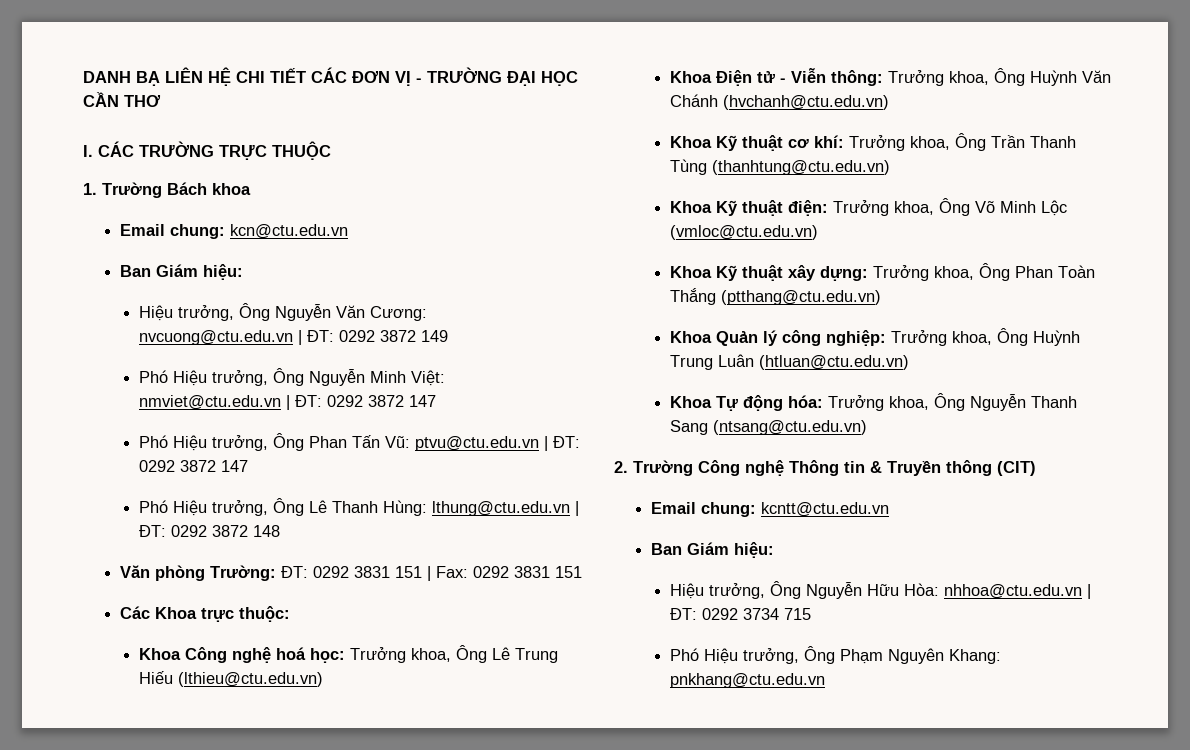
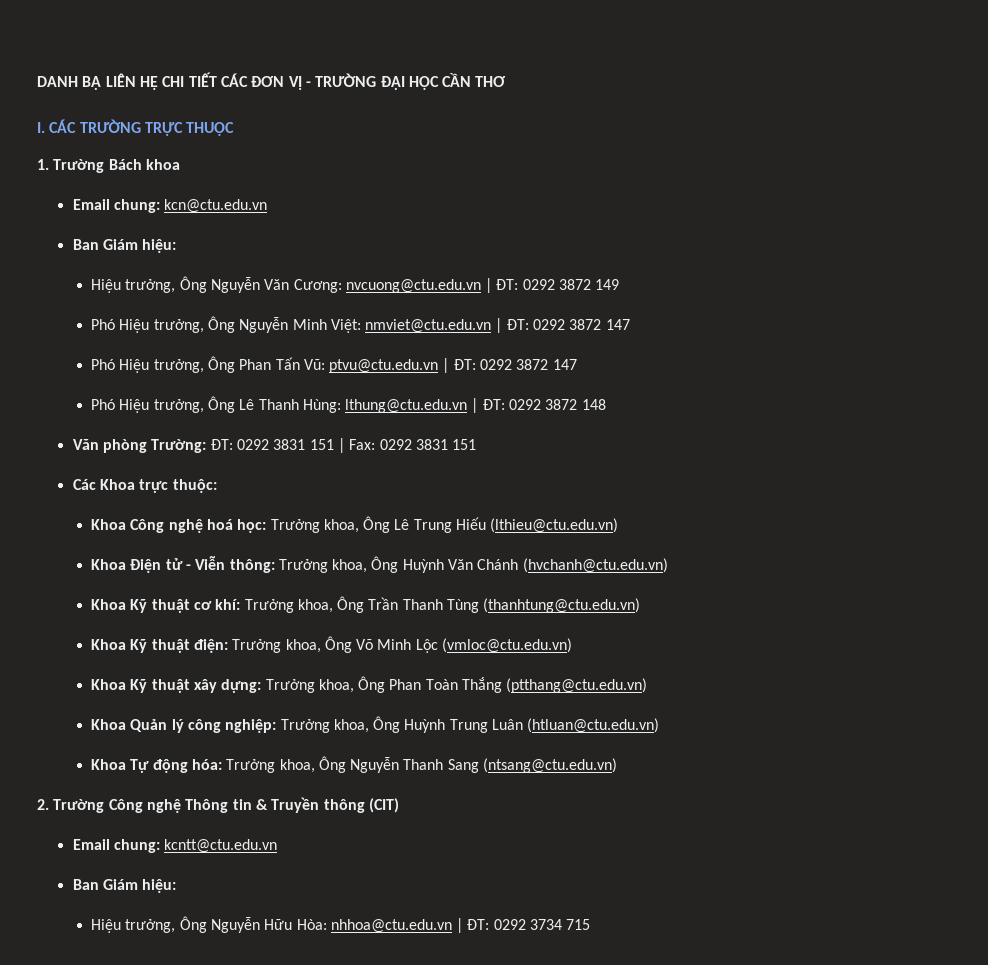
[670,646,1002,664] [670,673,826,688] // Phó Hiệu trưởng, Ông Phạm Nguyên Khang: pnkhang@ctu.edu.vn -> (591, 924) none

